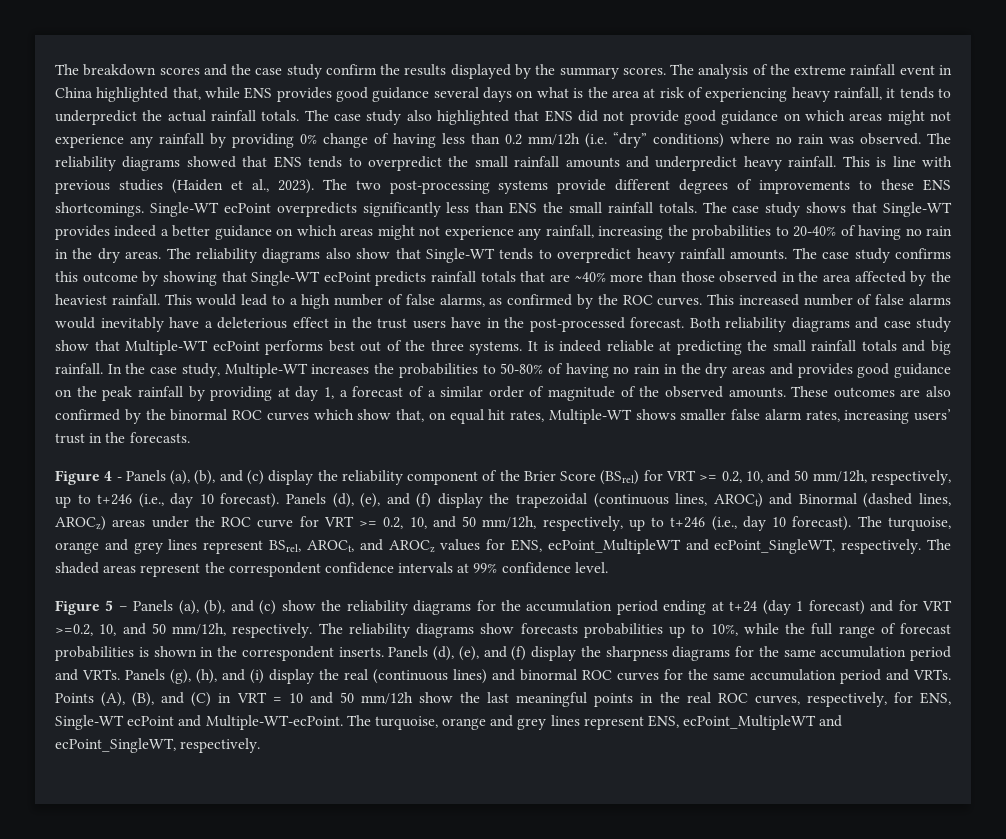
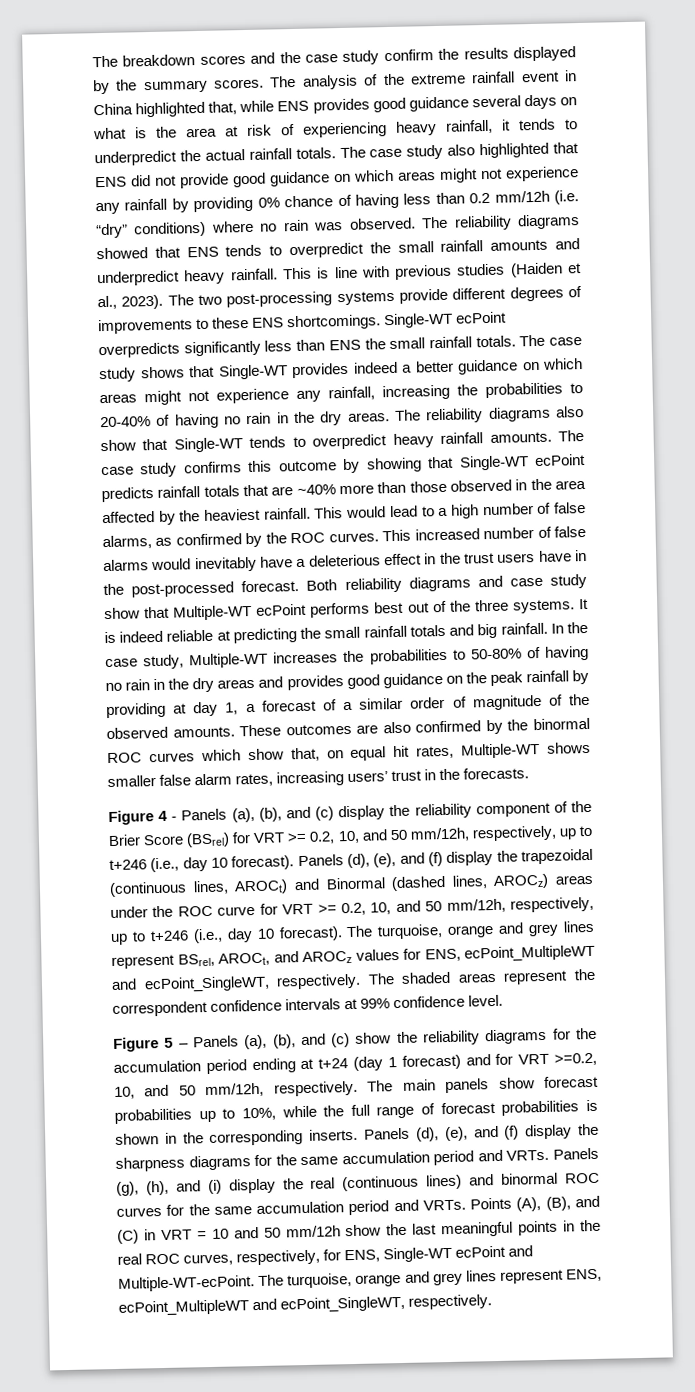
[323,133,368,148] change -> [284,195,334,208] chance
[348,623,578,638] reliability diagrams show forecasts -> [402,1075,599,1094] main panels show forecast
[241,646,334,661] correspondent -> [209,1130,304,1146] corresponding

